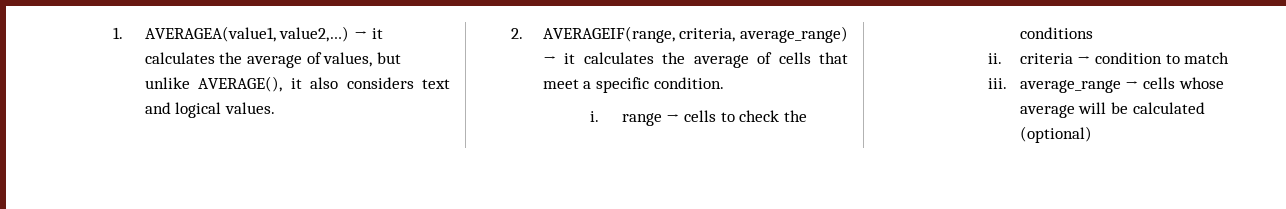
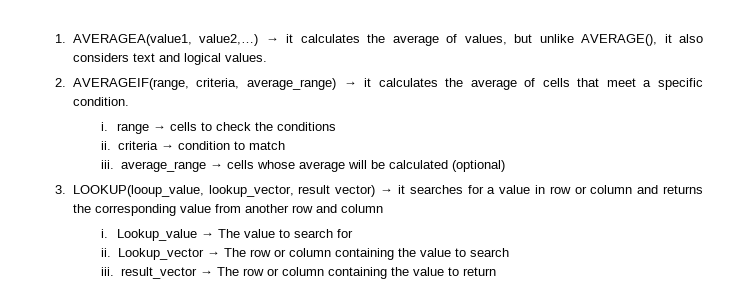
(1092, 134) none -> [55,185,703,197] [72,204,383,216] [101,229,353,241] [101,248,509,260] [101,267,496,279] // 3. LOOKUP(looup_value, lookup_vector, result vector) → it searches for a value in row or column and returns the corresponding value from another row and column // i. Lookup_value → The value to search for // ii. Lookup_vector → The row or column containing the value to search // iii. result_vector → The row or column containing the value to return

